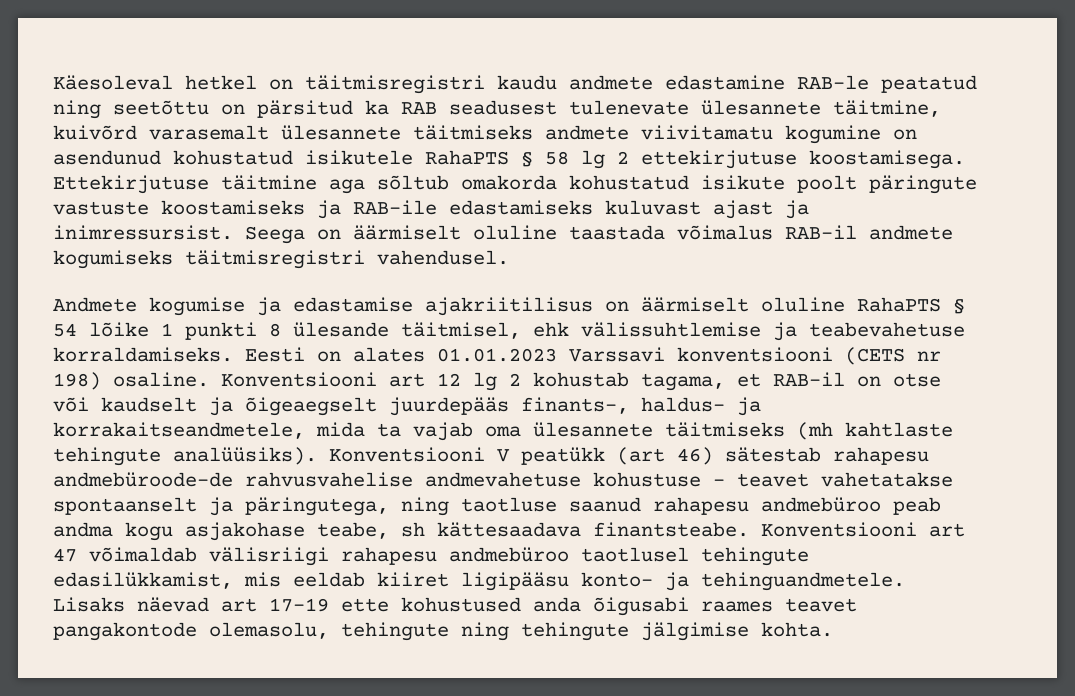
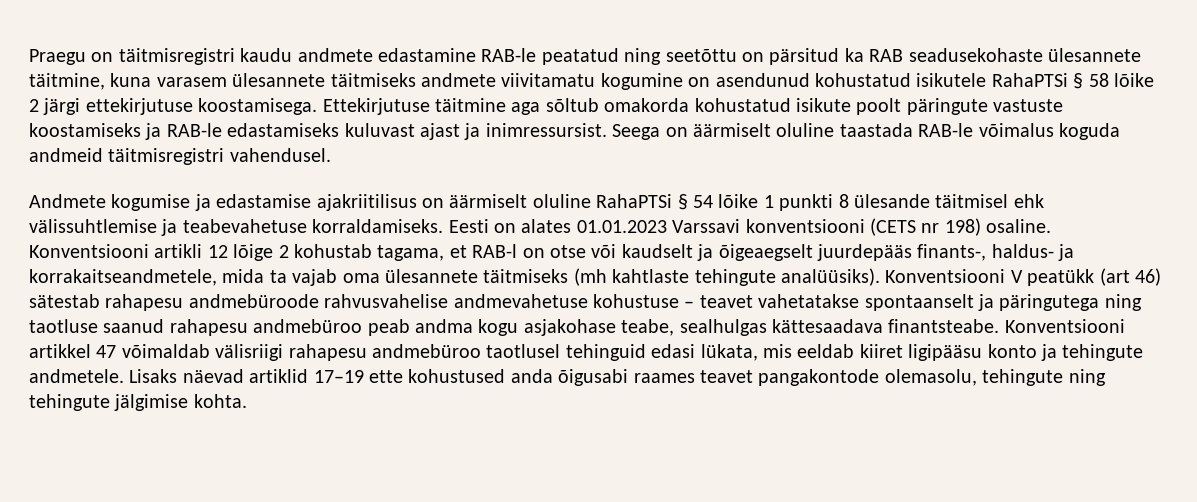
[53,75,257,90] Käesoleval hetkel -> [29,49,86,65] Praegu
[449,100,941,117] [53,125,269,140] seadusest tulenevate ülesannete täitmine, kuivõrd varasemalt -> [908,48,1141,62] [29,73,227,90] seadusekohaste ülesannete täitmine, kuna varasem
[425,150,509,165] RahaPTS -> [991,73,1068,87] RahaPTSi
[581,150,629,169] lg 2 -> [1114,73,1154,87] [29,98,81,115] lõike 2 järgi
[353,200,437,215] RAB-ile -> [166,123,222,137] RAB-le
[677,225,953,240] [53,250,173,269] võimalus RAB-il andmete kogumiseks -> [918,123,1120,140] [29,148,103,162] RAB-le võimalus koguda andmeid
[857,297,941,312] RahaPTS -> [596,194,673,208] RahaPTSi
[401,322,521,339] täitmisel, -> [935,194,1009,208] täitmisel
[389,372,497,391] art 12 lg -> [154,244,274,261] artikli 12 lõige
[773,372,845,386] RAB-il -> [472,244,518,258] RAB-l
[53,472,233,487] andmebüroode-de -> [188,294,319,308] andmebüroode
[245,497,389,516] päringutega, -> [999,294,1100,311] päringutega
[401,522,425,537] sh -> [679,319,767,336] sealhulgas
[929,523,965,537] art -> [29,344,91,358] artikkel
[701,547,809,566] [53,572,233,589] tehingute edasilükkamist, -> [565,344,758,361] tehinguid edasi lükata,
[581,572,905,591] konto- ja tehinguandmetele. -> [987,344,1144,361] [29,369,124,383] konto ja tehingute andmetele.
[221,598,257,612] art -> [249,369,309,383] artiklid

